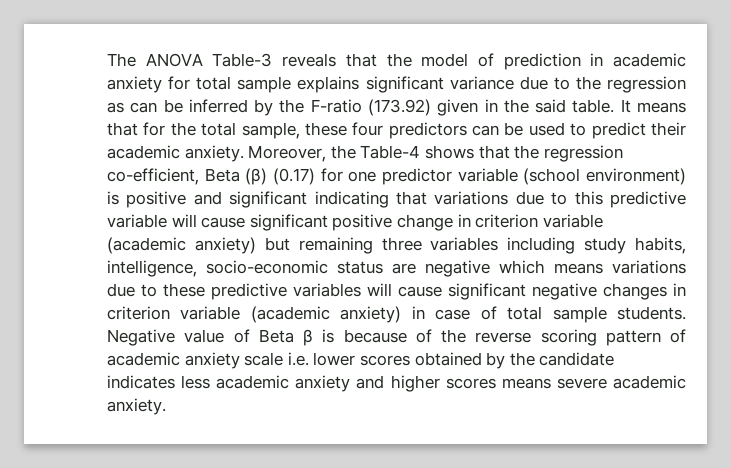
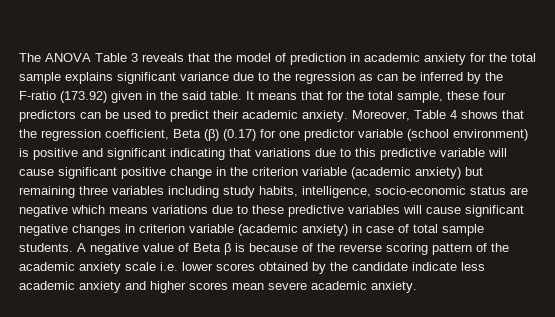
[212,53,273,67] Table-3 -> [95,53,138,62] Table 3
(191, 83) none -> [489,53,507,62] the
[330,145,421,159] the Table-4 -> [414,110,457,119] Table 4
[107,168,199,185] co-efficient, -> [105,129,169,140] coefficient,
(471, 220) none -> [230,167,248,176] the
[107,329,175,346] Negative -> [77,243,139,255] A negative
(686, 336) none -> [491,243,509,252] the
[107,375,175,389] indicates -> [412,262,457,271] indicate
[501,378,551,389] means -> [232,283,264,290] mean

